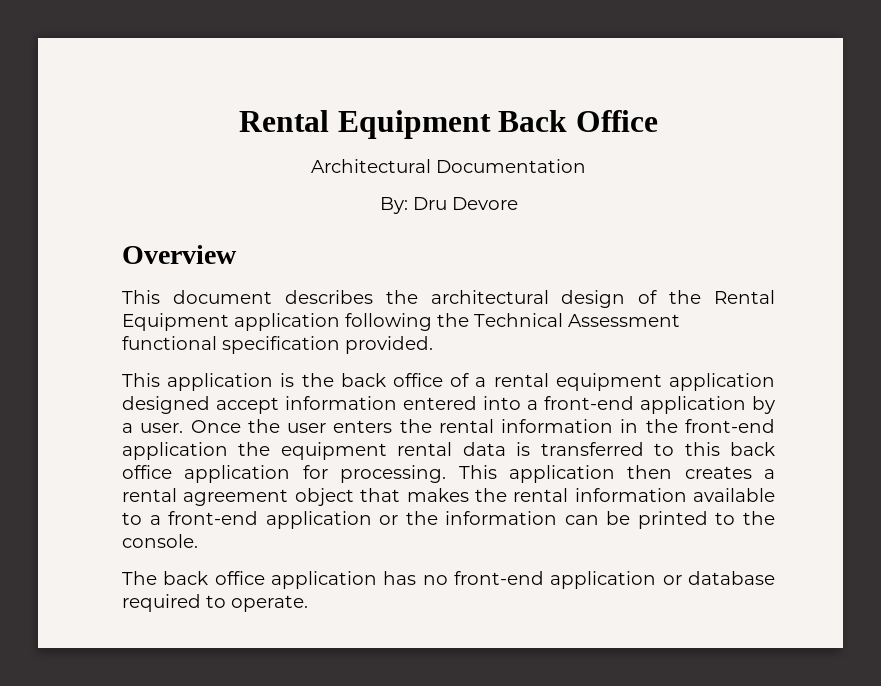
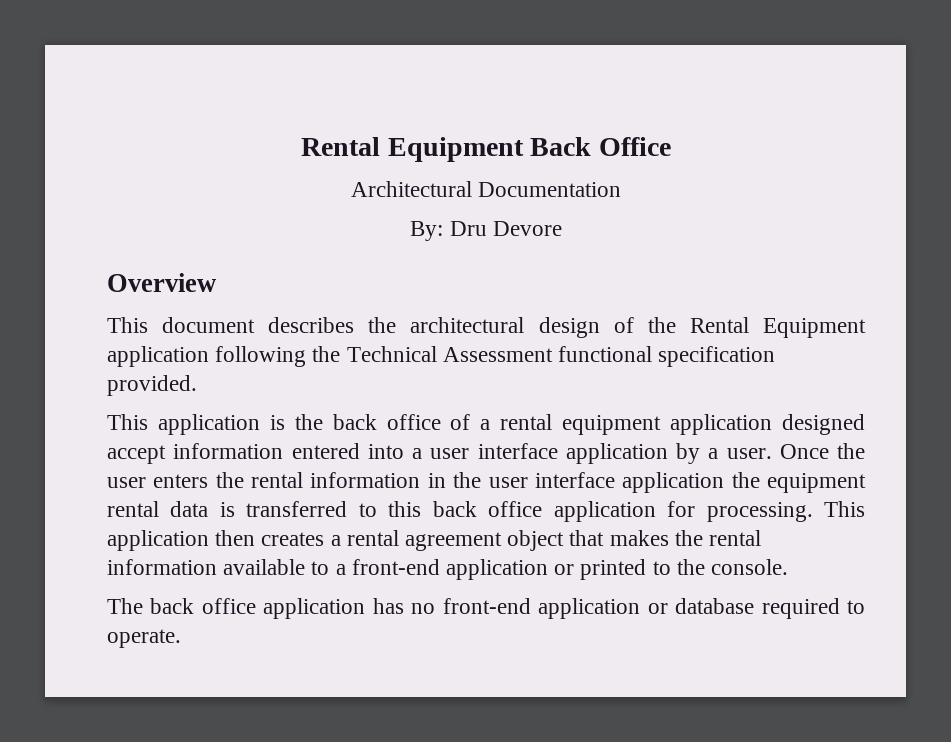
[544,396,634,410] front-end -> [430,443,558,459] user interface
[684,419,775,433] front-end -> [488,472,615,488] user interface
[405,511,631,525] the information can be -> (575, 569) none

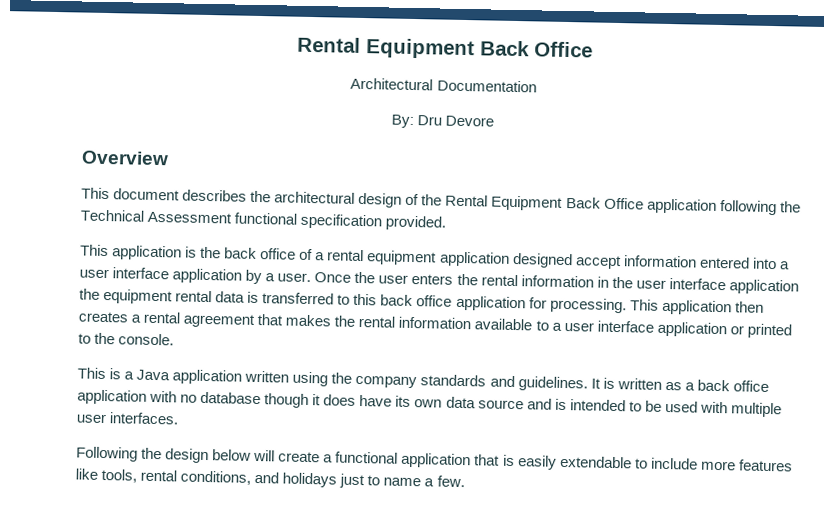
(866, 328) none -> [565,196,644,210] Back Office
[507,530,565,551] object -> (256, 320) none
[351,559,440,575] front-end -> [563,320,654,333] user interface
[107,598,866,619] [107,629,181,648] The back office application has no front-end application or database required to operate. -> [77,367,769,392] [77,389,782,418] [76,412,180,425] [76,446,793,472] [75,468,465,489] This is a Java application written using the company standards and guidelines. It is written as a back office application with no database though it does have its own data source and is intended to be used with multiple user interfaces. // Following the design below will create a functional application that is easily extendable to include more features like tools, rental conditions, and holidays just to name a few.

